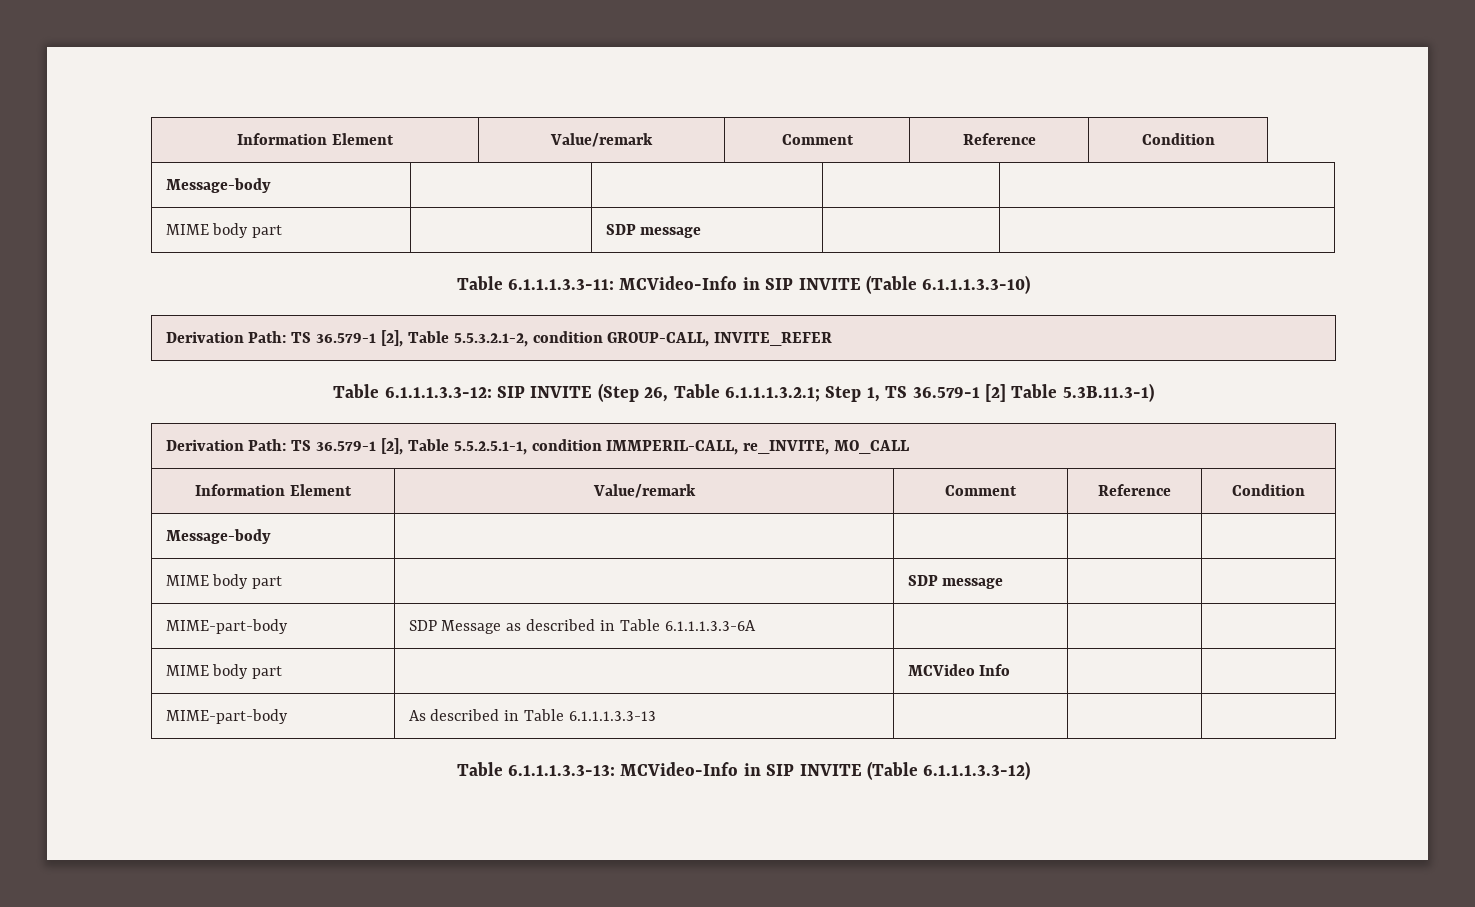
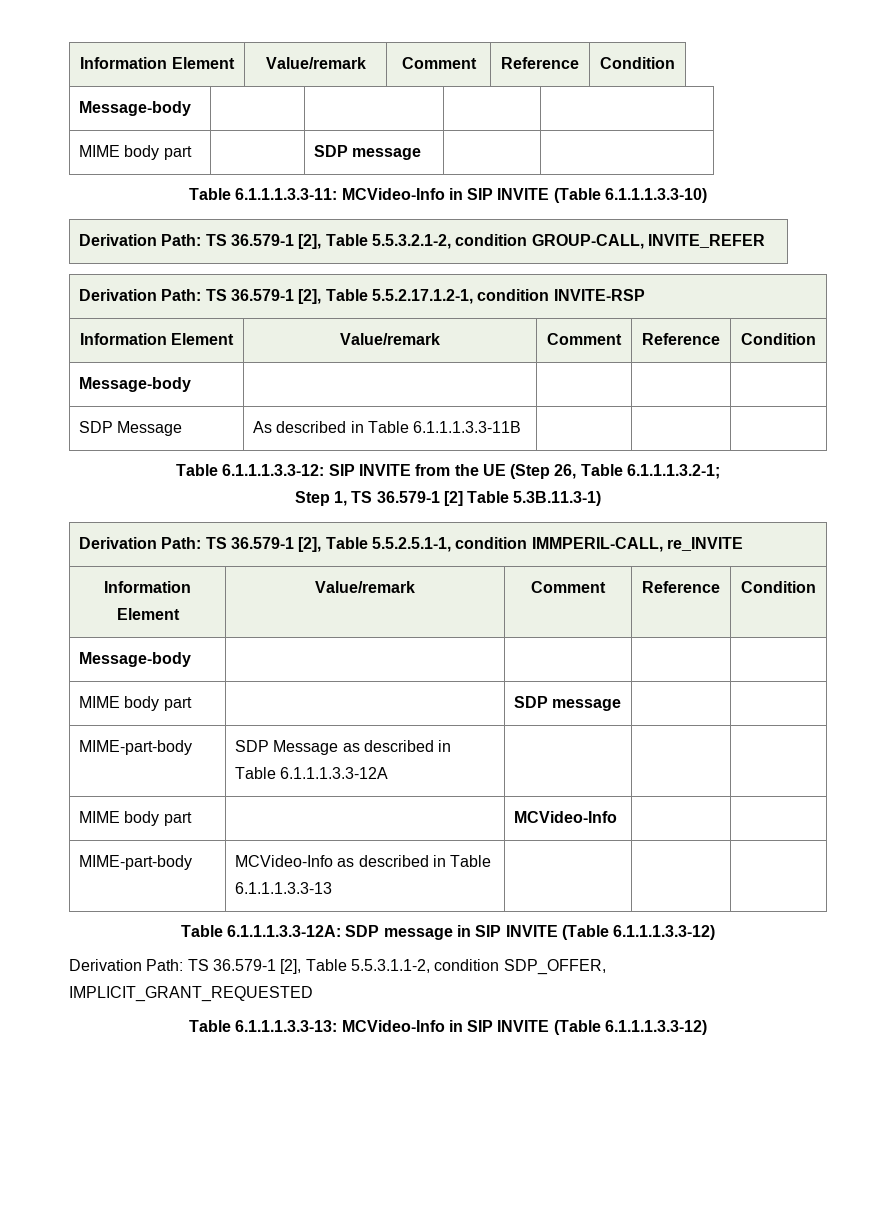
(833, 339) none -> [78,289,645,304] [79,333,235,345] [340,333,440,345] [547,333,622,345] [641,333,720,345] [740,333,816,345] [78,377,191,392] [78,421,183,436] [252,421,522,433] // Derivation Path: TS 36.579-1 [2], Table 5.5.2.17.1.2-1, condition INVITE-RSP // Information Element | Value/remark | Comment | Reference | Condition // Message-body | | | | // SDP Message | As described in Table 6.1.1.1.3.3-11B | | |
(593, 392) none -> [415,464,506,476] from the UE
[724,387,820,402] 6.1.1.1.3.2.1; -> [627,464,721,479] 6.1.1.1.3.2-1; //
[743,440,910,455] re_INVITE, MO_CALL -> [666,537,743,551] re_INVITE
[664,620,756,631] [165,664,283,679] [907,664,1011,676] [165,709,288,724] [408,710,426,721] 6.1.1.1.3.3-6A | | | // MIME body part | | MCVideo Info | | // MIME-part-body | As -> [280,767,389,779] [78,811,192,826] [513,811,617,823] [78,855,192,870] [234,855,355,867] 6.1.1.1.3.3-12A | | | // MIME body part | | MCVideo-Info | | // MIME-part-body | MCVideo-Info as
(657, 716) none -> [180,925,716,940] [69,959,606,975] [69,986,313,1002] // Table 6.1.1.1.3.3-12A: SDP message in SIP INVITE (Table 6.1.1.1.3.3-12) // Derivation Path: TS 36.579-1 [2], Table 5.5.3.1.1-2, condition SDP_OFFER, IMPLICIT_GRANT_REQUESTED

